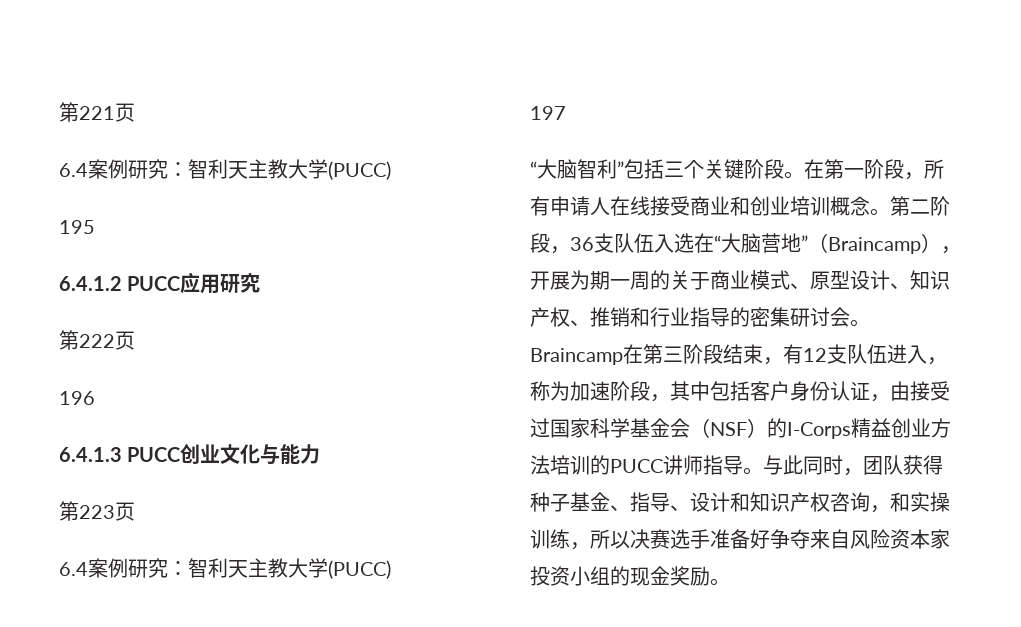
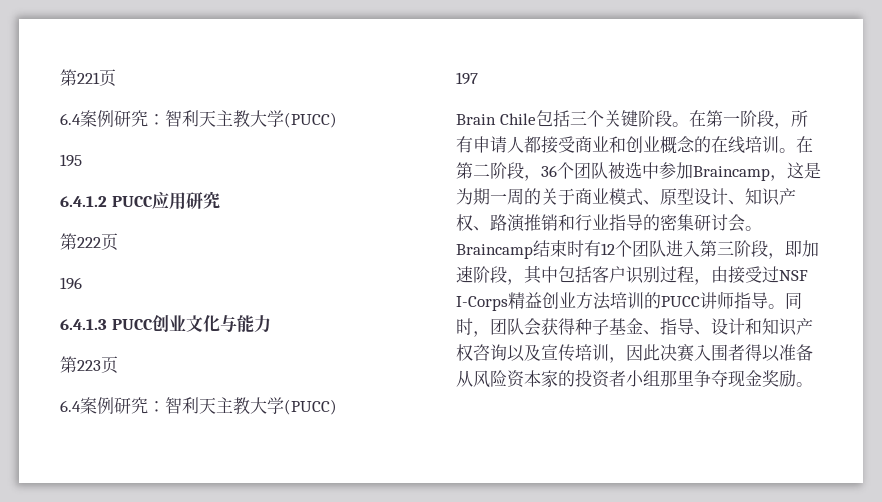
[530,159,624,179] “大脑智利” -> [456,113,536,125] Brain Chile
[610,196,650,216] 在线 -> [524,136,541,153] 都
[790,196,950,216] [530,233,961,254] [530,271,570,290] 培训概念。第二阶段，36支队伍入选在“大脑营地”（Braincamp），开展 -> [660,136,813,154] [456,162,821,181] 概念的在线培训。在第二阶段，36个团队被选中参加Braincamp，这是
(590, 323) none -> [490,214,526,232] 路演
[623,344,947,365] [530,381,570,401] 在第三阶段结束，有12支队伍进入，称为 -> [533,240,802,259] 结束时有12个团队进入第三阶段，即
[790,381,870,401] 身份认证 -> [626,266,694,284] 识别过程
[550,418,787,438] 国家科学基金会（NSF）的 -> [779,270,808,281] NSF
[763,455,803,475] 与此 -> (785, 306) none
(903, 465) none -> [524,318,541,336] 会
[870,492,950,513] [530,529,950,550] [530,566,630,586] ，和实操训练，所以决赛选手准备好争夺来自风险资本家投资小组的 -> [507,344,813,363] [456,369,728,388] 以及宣传培训，因此决赛入围者得以准备从风险资本家的投资者小组那里争夺

